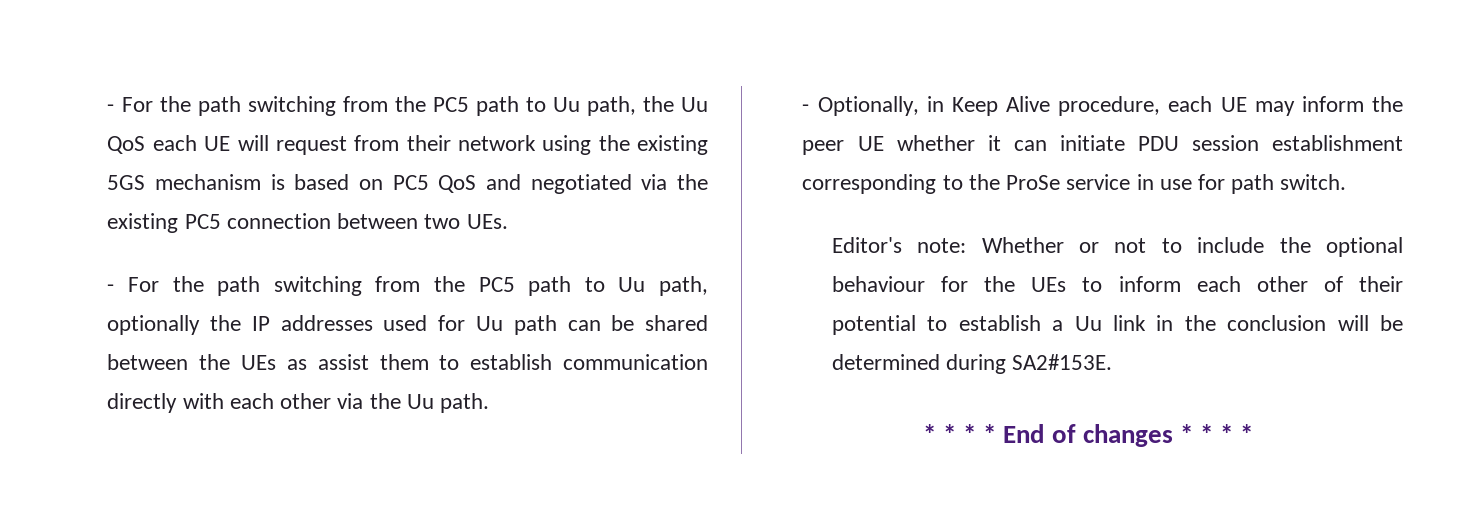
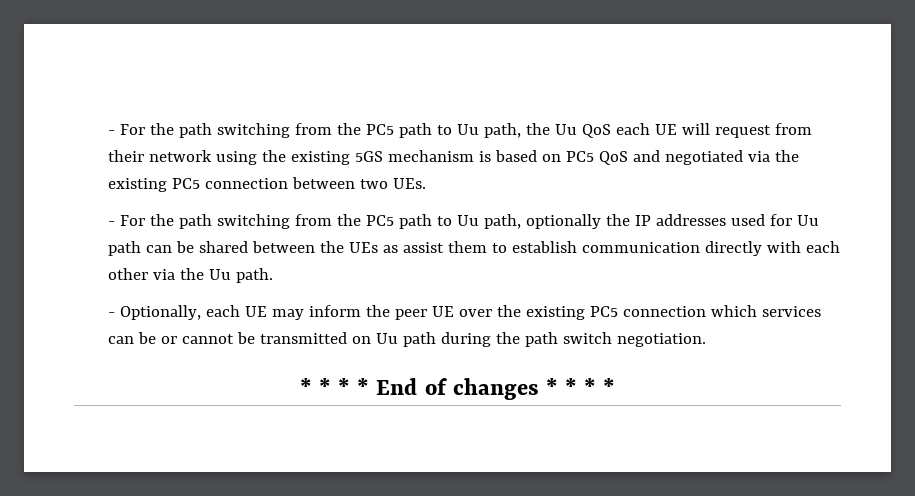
[926,96,1161,116] in Keep Alive procedure, -> (202, 312) none
[896,135,1403,151] [802,174,1347,194] [831,237,1403,257] [831,276,1403,292] [831,315,1403,335] [831,354,1113,374] whether it can initiate PDU session establishment corresponding to the ProSe service in use for path switch. // Editor's note: Whether or not to include the optional behaviour for the UEs to inform each other of their potential to establish a Uu link in the conclusion will be determined during SA2#153E. -> [459,305,821,320] [108,332,707,347] over the existing PC5 connection which services can be or cannot be transmitted on Uu path during the path switch negotiation.

